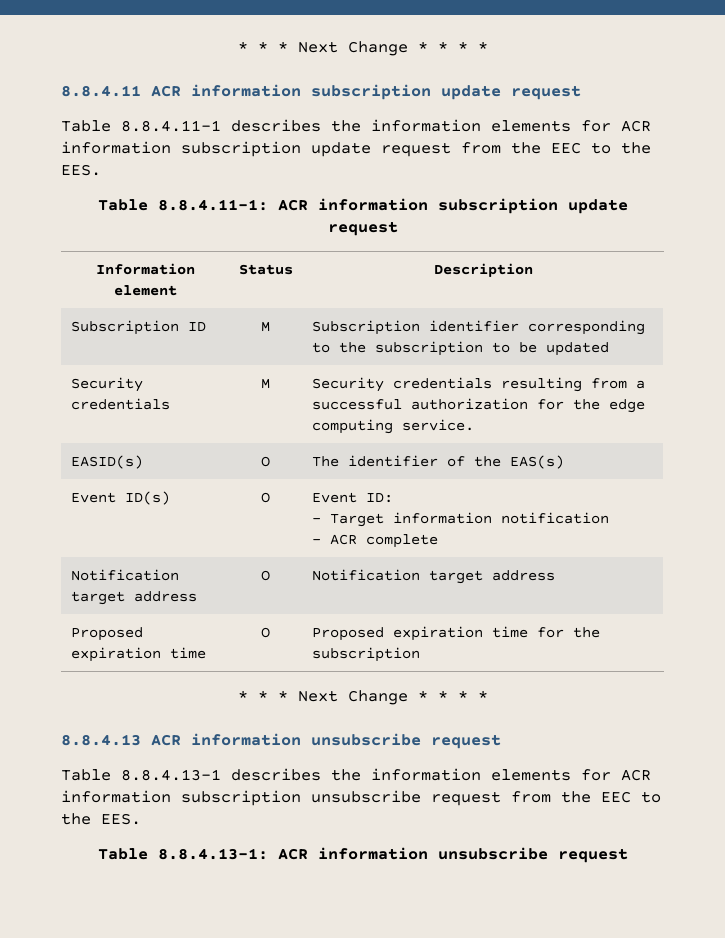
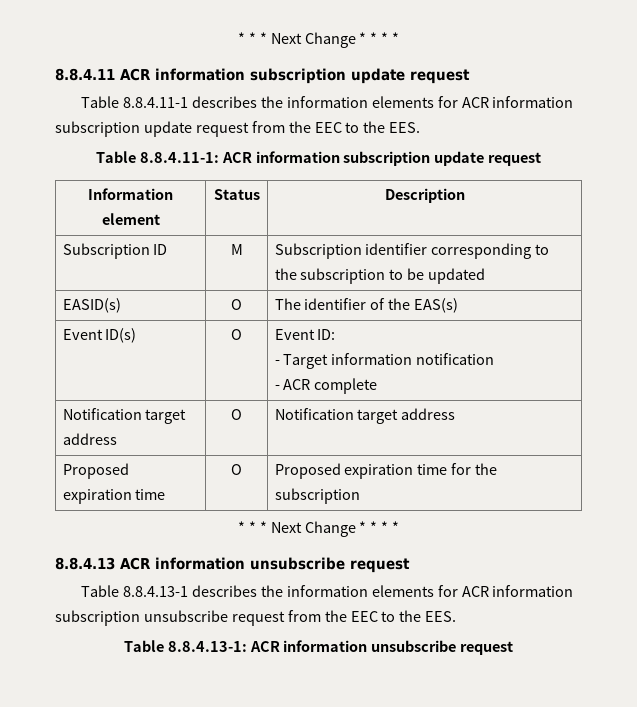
[70,377,143,392] [70,398,170,410] [261,378,270,389] [311,377,645,392] [311,398,645,413] [311,419,474,434] // Security credentials | M | Security credentials resulting from a successful authorization for the edge computing service. -> (486, 276) none

